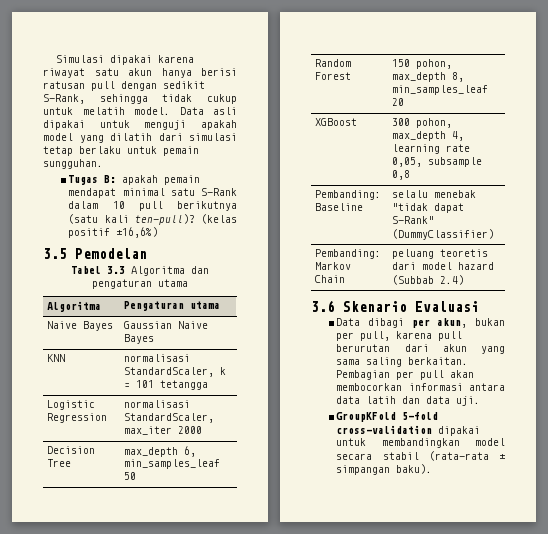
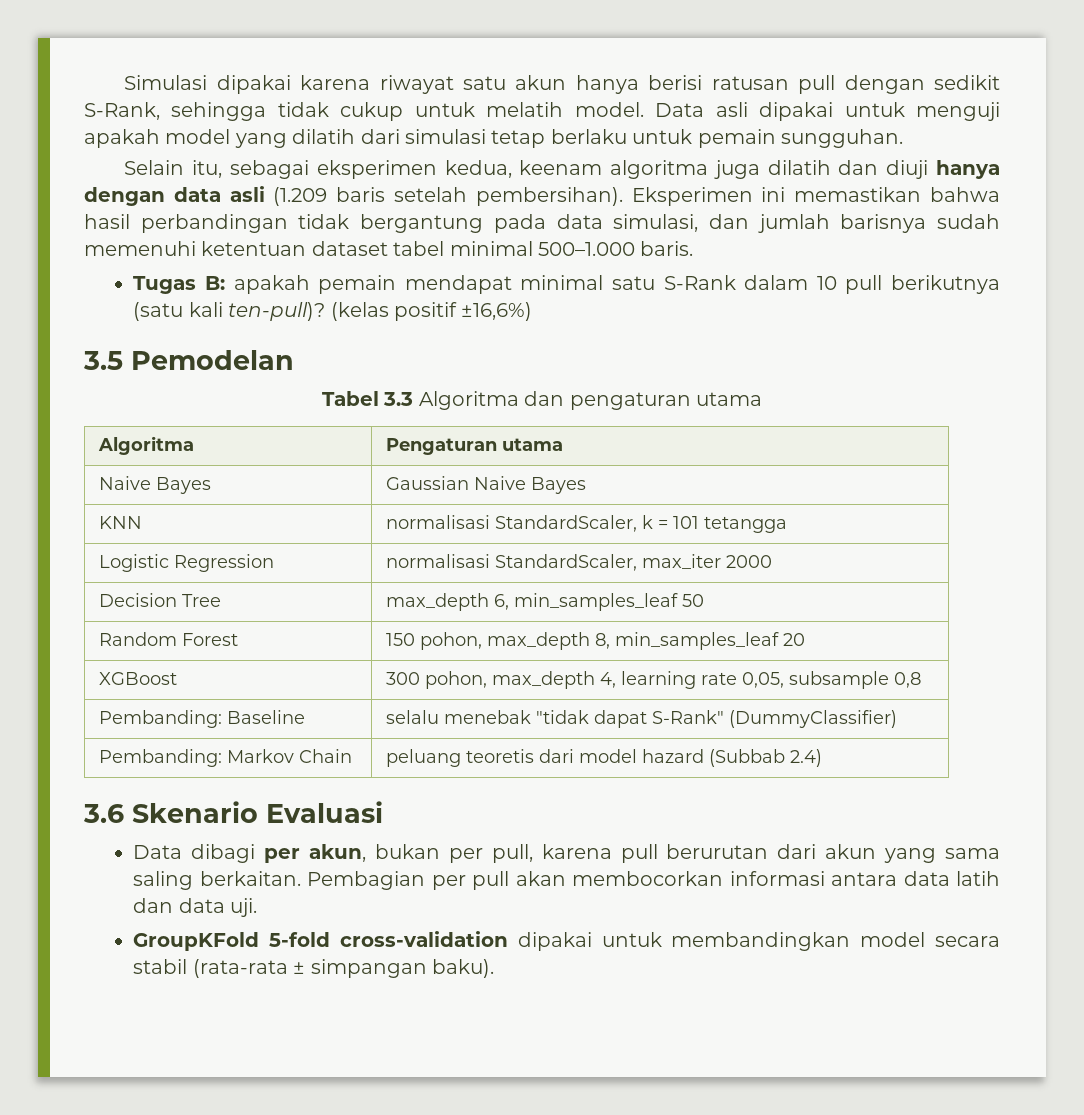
(103, 164) none -> [124,160,1000,179] [84,186,1000,206] [84,214,1001,233] [84,241,694,256] // Selain itu, sebagai eksperimen kedua, keenam algoritma juga dilatih dan diuji hanya dengan data asli (1.209 baris setelah pembersihan). Eksperimen ini memastikan bahwa hasil perbandingan tidak bergantung pada data simulasi, dan jumlah barisnya sudah memenuhi ketentuan dataset tabel minimal 500–1.000 baris.

